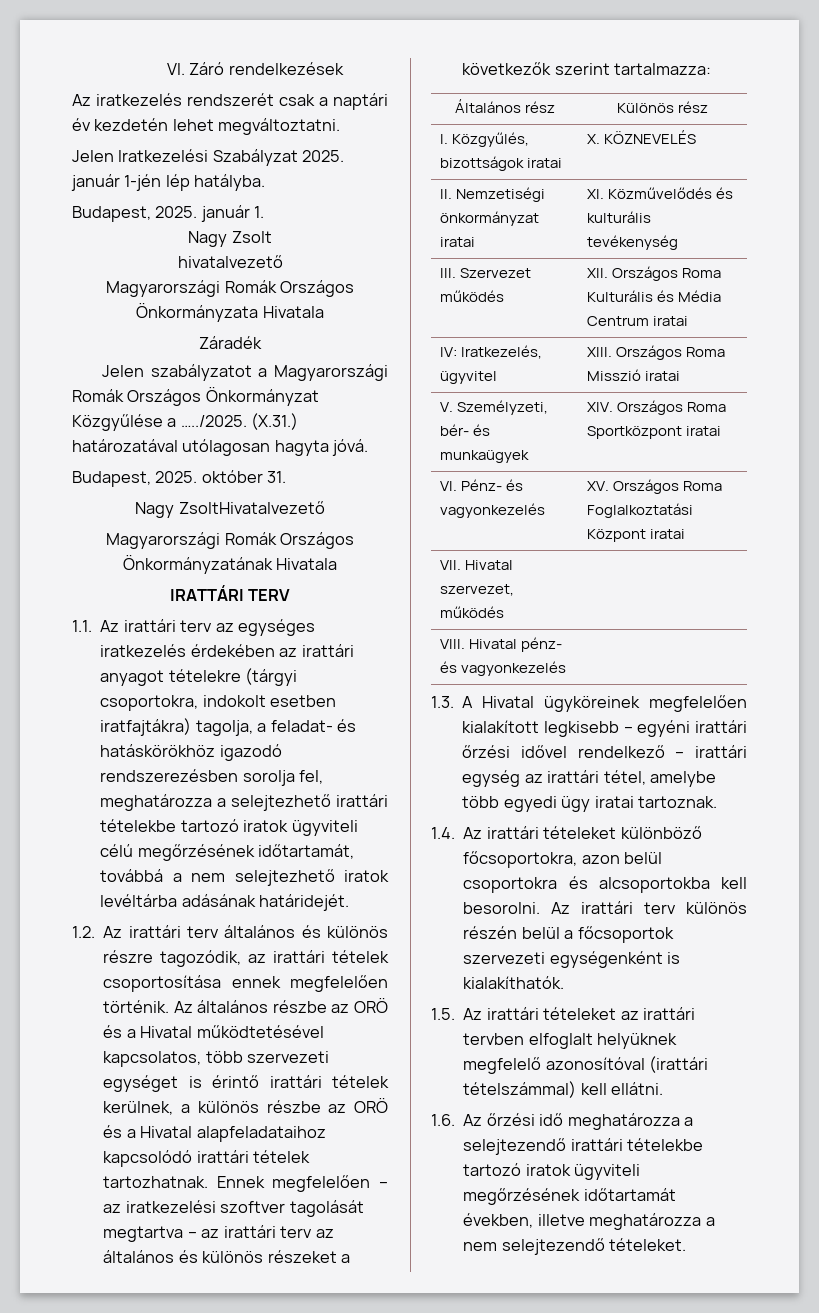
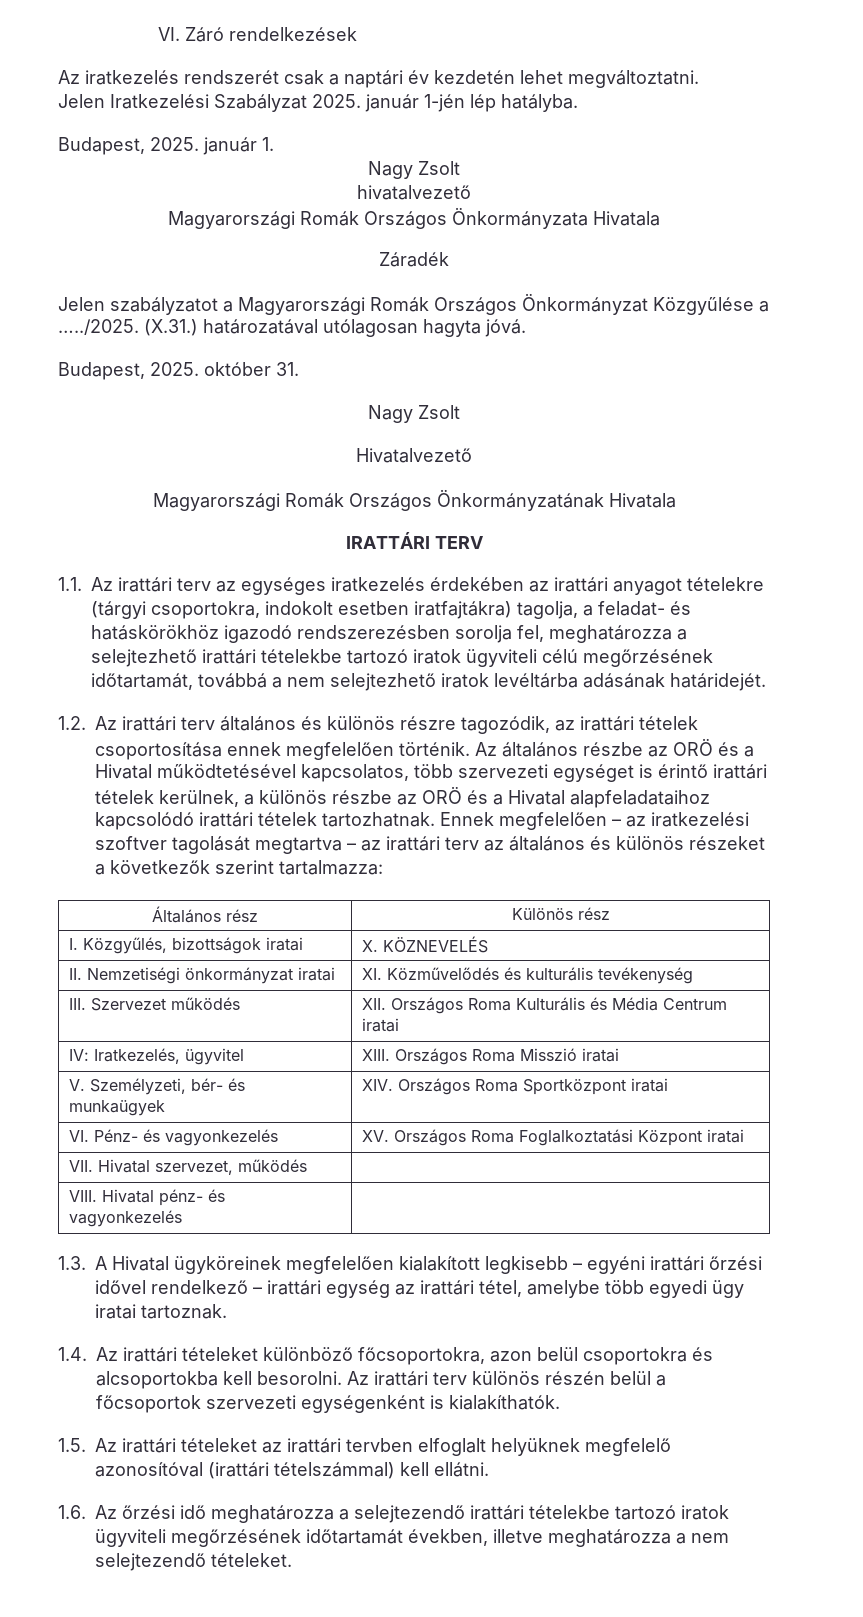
[178,501,325,514] ZsoltHivatalvezető -> [418,405,460,419] [356,448,472,463] Zsolt // Hivatalvezető

